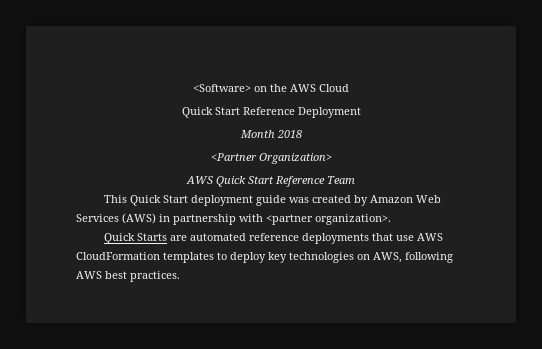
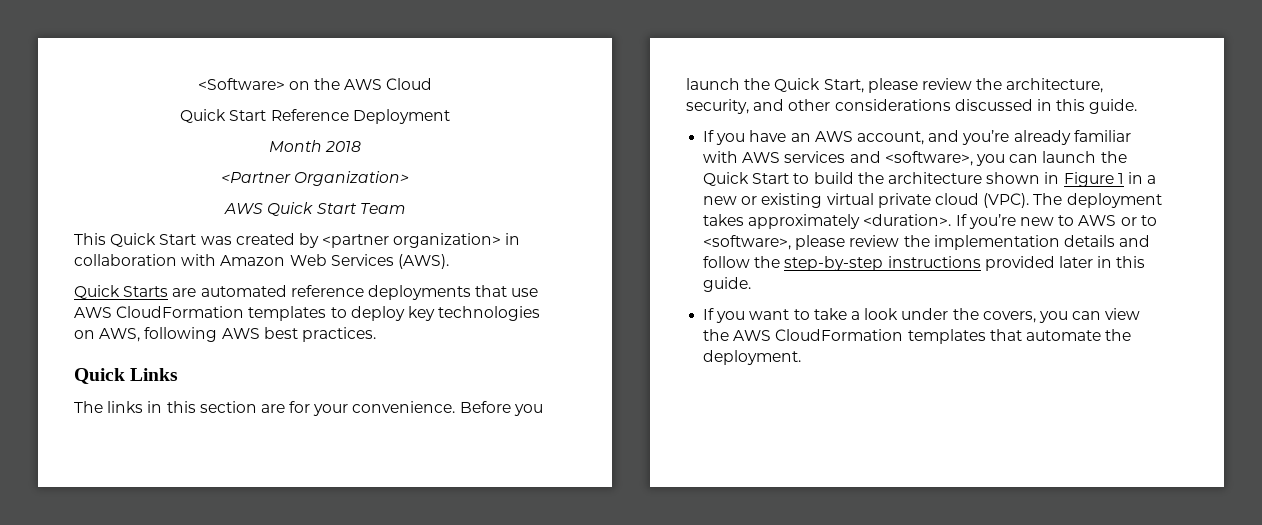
[275,176,325,187] Reference -> (357, 208) none
[190,195,286,206] deployment guide -> (197, 239) none
[369,195,441,203] [76,213,391,225] Amazon Web Services (AWS) in partnership with <partner organization>. -> [322,233,521,248] [74,254,449,269] <partner organization> in collaboration with Amazon Web Services (AWS).
(180, 276) none -> [74,368,179,384] [74,401,543,416] [686,78,1104,93] [686,99,1138,114] [703,130,1131,145] [703,151,1127,166] [703,172,1157,187] [703,193,1162,208] [703,214,1157,229] [703,235,1151,250] [703,256,1146,271] [703,277,752,292] [703,308,1141,323] [703,329,1132,344] [703,350,802,365] // Quick Links // The links in this section are for your convenience. Before you launch the Quick Start, please review the architecture, security, and other considerations discussed in this guide. // If you have an AWS account, and you’re already familiar with AWS services and <software>, you can launch the Quick Start to build the architecture shown in Figure 1 in a new or existing virtual private cloud (VPC). The deployment takes approximately <duration>. If you’re new to AWS or to <software>, please review the implementation details and follow the step-by-step instructions provided later in this guide. // If you want to take a look under the covers, you can view the AWS CloudFormation templates that automate the deployment.

